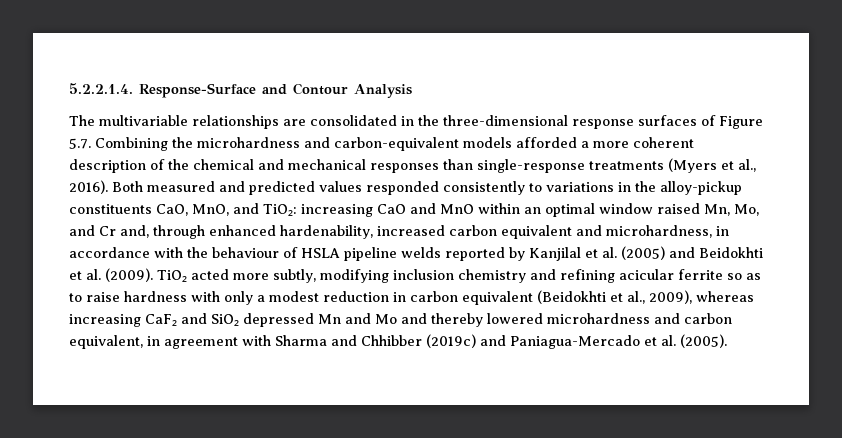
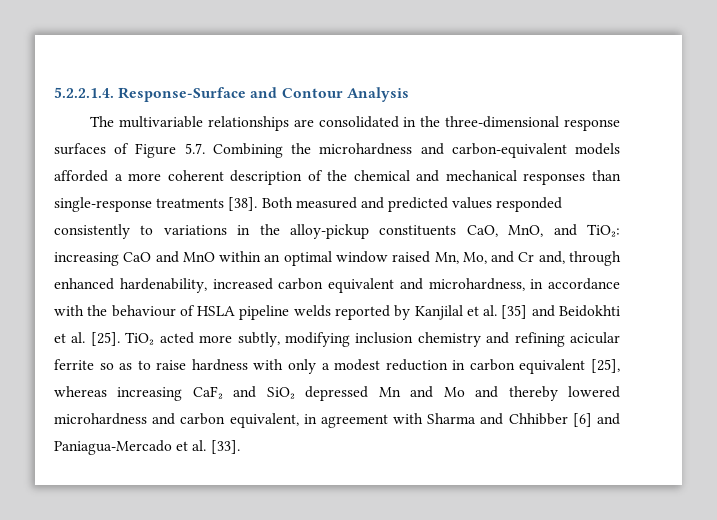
[668,158,756,173] [69,180,108,194] (Myers et al., 2016). -> [228,197,258,211] [38].
[621,246,665,260] (2005) -> [501,305,528,319] [35]
[105,268,153,282] (2009). -> [90,332,120,346] [25].
[537,290,692,304] (Beidokhti et al., 2009), -> [590,359,620,373] [25],
[426,334,476,348] (2019c) -> [572,413,592,427] [6]
[680,334,727,348] (2005). -> [210,440,240,454] [33].

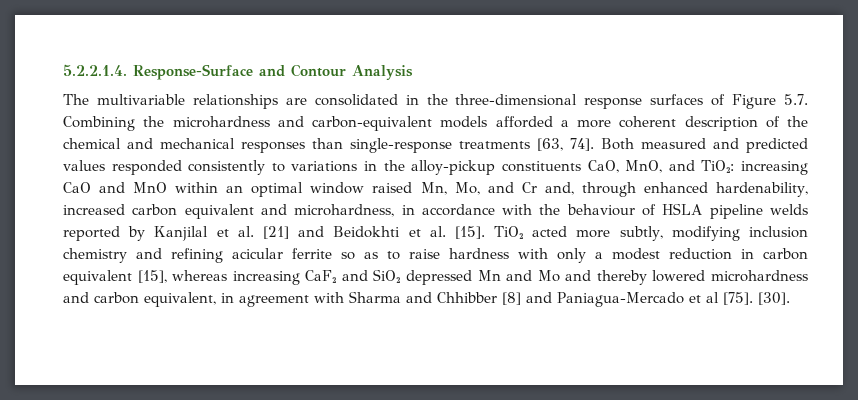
[228,197,258,211] [38]. -> [537,138,594,151] [63, 74].
[501,305,528,319] [35] -> [262,226,289,239] [21]
[90,332,120,346] [25]. -> [454,226,485,239] [15].
[590,359,620,373] [25], -> [137,270,167,283] [15],
[572,413,592,427] [6] -> [502,292,521,305] [8]
[192,440,240,454] al. [33]. -> [706,292,790,305] al [75]. [30].

